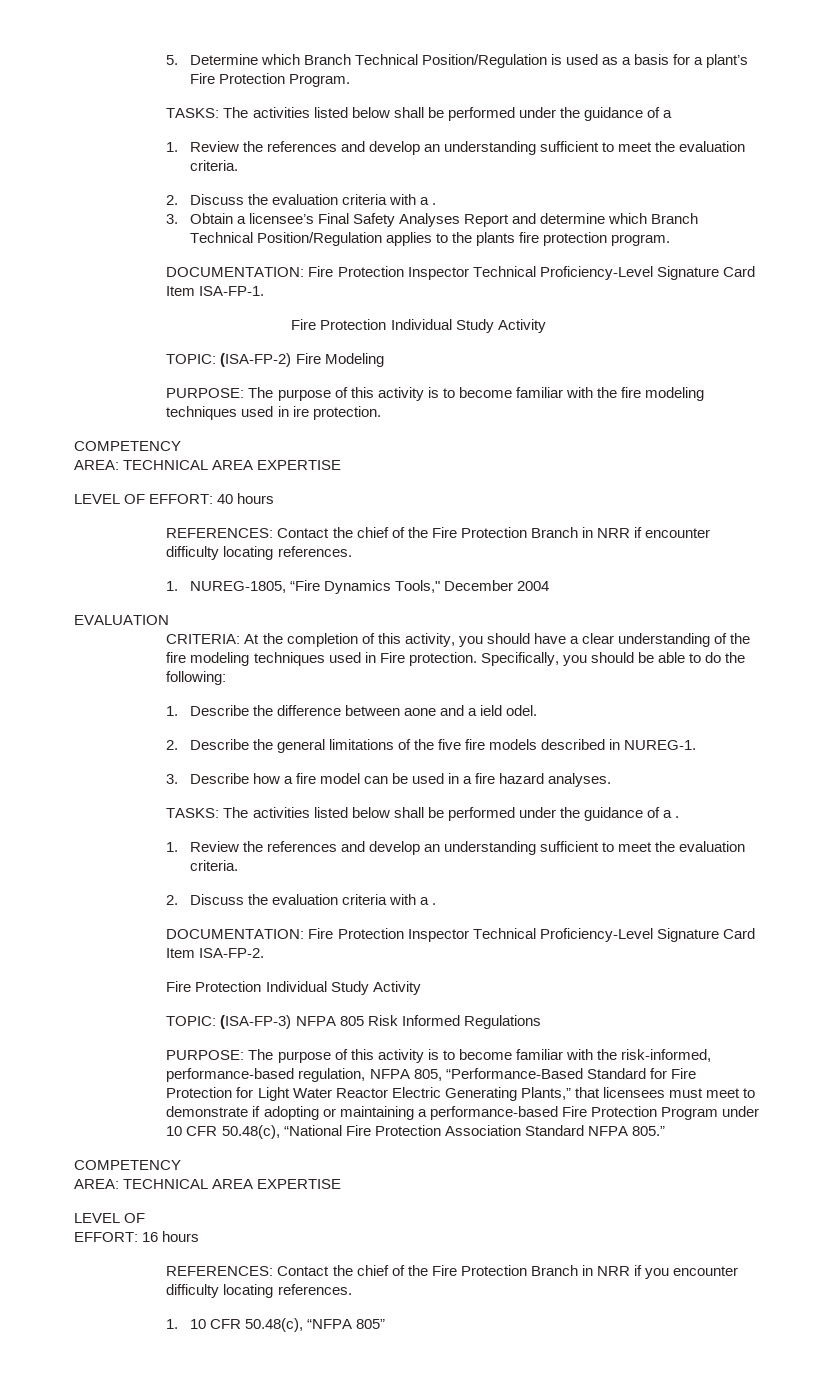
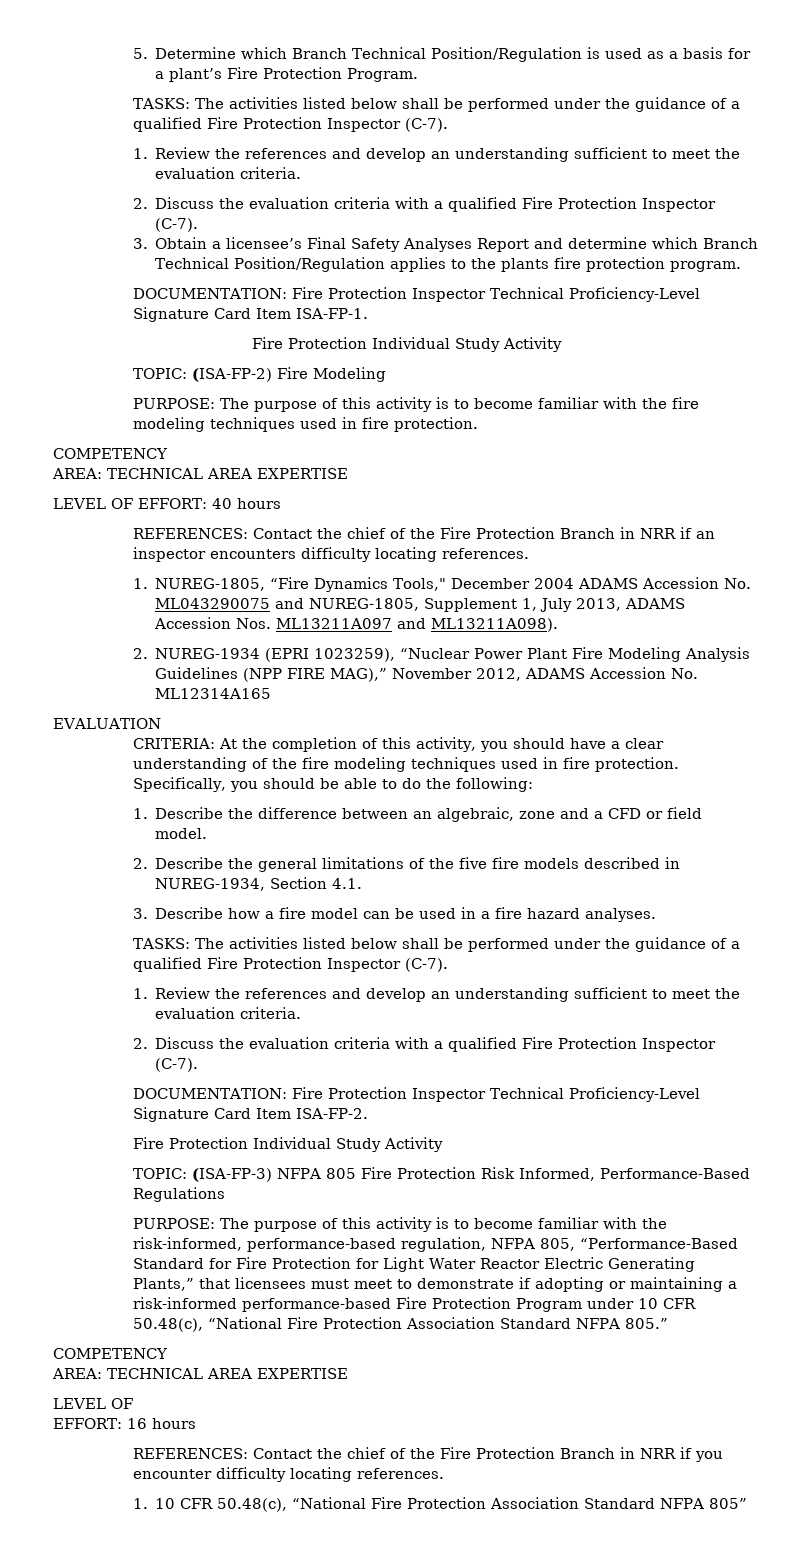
(672, 114) none -> [132,117,448,132] qualified Fire Protection Inspector (C-7).
[431,203,436,205] . -> [448,197,717,212] [155,218,199,232] qualified Fire Protection Inspector (C-7).
[292,406,309,417] ire -> [361,417,389,429] fire
[644,528,710,538] encounter -> [695,531,715,539] [132,547,296,562] an inspector encounters
(549, 586) none -> [578,577,752,589] [155,598,686,612] [154,617,559,632] [132,647,751,662] [155,667,699,682] [155,688,272,699] ADAMS Accession No. ML043290075 and NUREG-1805, Supplement 1, July 2013, ADAMS Accession Nos. ML13211A097 and ML13211A098). // 2. NUREG-1934 (EPRI 1023259), “Nuclear Power Plant Fire Modeling Analysis Guidelines (NPP FIRE MAG),” November 2012, ADAMS Accession No. ML12314A165
[379,652,405,663] Fire -> [562,757,590,769] fire
[403,705,537,716] aone and a ield odel. -> [413,807,703,822] [155,828,208,839] an algebraic, zone and a CFD or field model.
[624,740,697,750] NUREG-1. -> [155,877,363,891] NUREG-1934, Section 4.1.
[675,816,680,818] . -> [132,957,448,972] qualified Fire Protection Inspector (C-7).
[431,903,436,905] . -> [448,1037,717,1052] [155,1058,199,1072] qualified Fire Protection Inspector (C-7).
[367,1015,460,1026] Risk Informed -> [360,1167,750,1181] Fire Protection Risk Informed, Performance-Based
(427, 1113) none -> [132,1297,237,1309] risk-informed
[306,1319,352,1329] “NFPA -> [292,1497,705,1509] “National Fire Protection Association Standard NFPA

